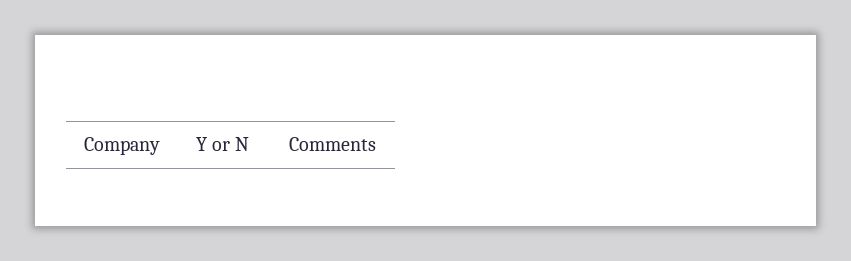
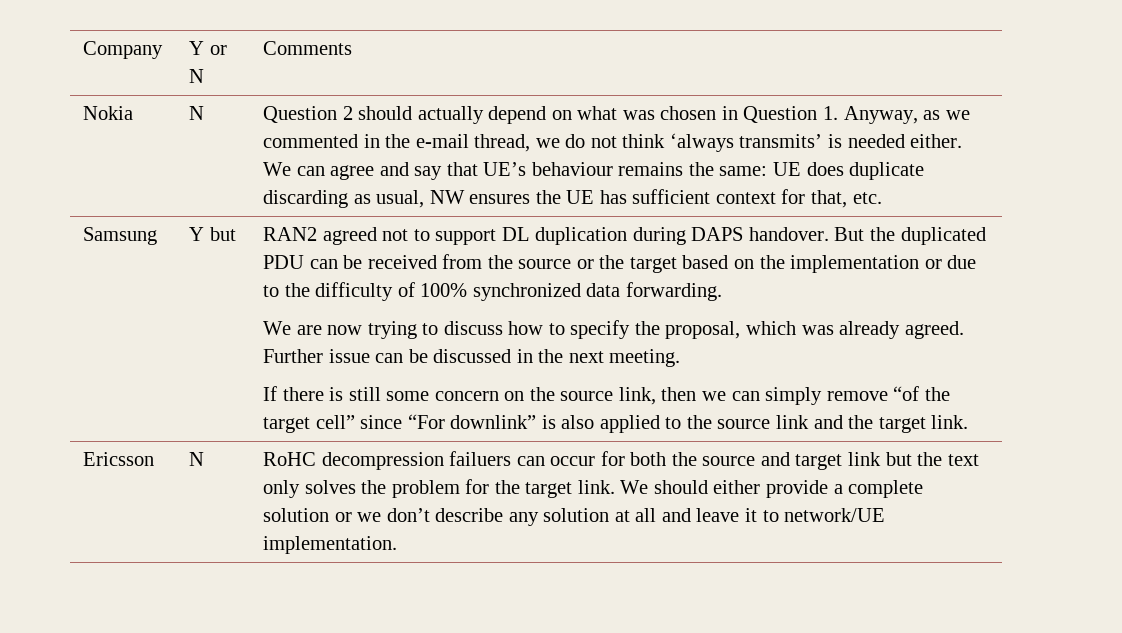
(376, 144) none -> [83,106,134,120] [189,106,205,120] [263,106,970,124] [263,133,963,152] [263,162,925,180] [263,189,882,208] [83,227,158,245] [189,227,236,241] [263,227,986,245] [263,254,977,273] [263,282,722,301] [263,320,964,339] [263,349,681,367] [263,386,950,405] [263,414,969,433] [83,452,155,466] [189,452,205,466] [263,451,979,470] [263,479,924,498] [263,508,886,526] [263,536,398,554] // Nokia | N | Question 2 should actually depend on what was chosen in Question 1. Anyway, as we commented in the e-mail thread, we do not think ‘always transmits’ is needed either. We can agree and say that UE’s behaviour remains the same: UE does duplicate discarding as usual, NW ensures the UE has sufficient context for that, etc. // Samsung | Y but | RAN2 agreed not to support DL duplication during DAPS handover. But the duplicated PDU can be received from the source or the target based on the implementation or due to the difficulty of 100% synchronized data forwarding. // We are now trying to discuss how to specify the proposal, which was already agreed. Further issue can be discussed in the next meeting. // If there is still some concern on the source link, then we can simply remove “of the target cell” since “For downlink” is also applied to the source link and the target link. // Ericsson | N | RoHC decompression failuers can occur for both the source and target link but the text only solves the problem for the target link. We should either provide a complete solution or we don’t describe any solution at all and leave it to network/UE implementation.

